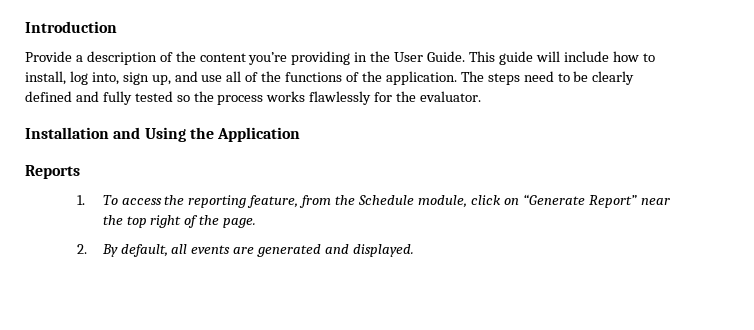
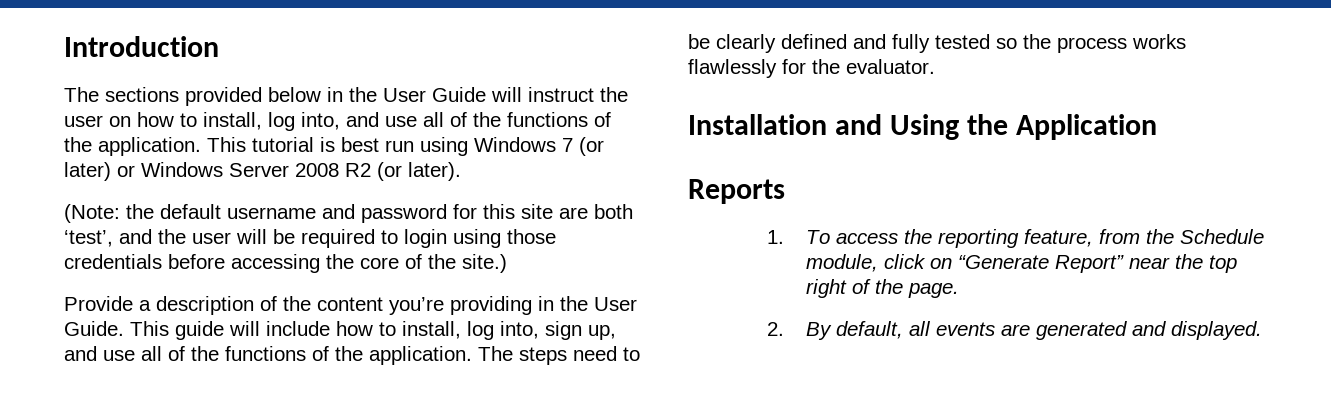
(117, 27) none -> [64,87,628,106] [64,112,611,131] [64,137,604,156] [64,162,461,181] [64,204,633,223] [64,229,556,248] [64,254,507,273] // The sections provided below in the User Guide will instruct the user on how to install, log into, and use all of the functions of the application. This tutorial is best run using Windows 7 (or later) or Windows Server 2008 R2 (or later). // (Note: the default username and password for this site are both ‘test’, and the user will be required to login using those credentials before accessing the core of the site.)

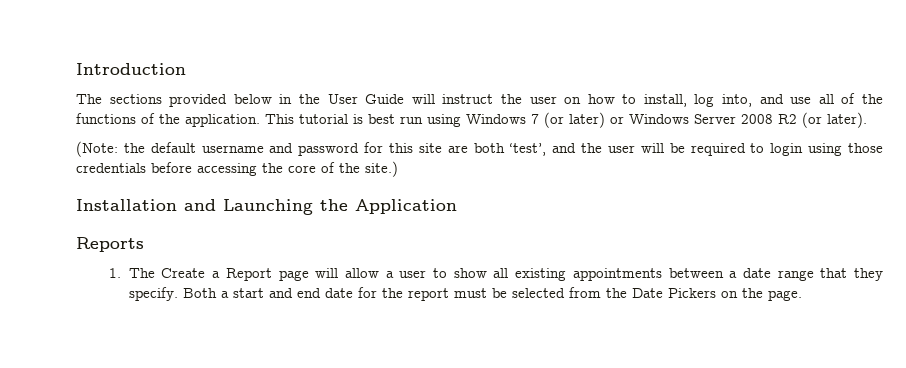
[64,296,637,315] [64,321,616,340] [64,346,640,365] [688,34,1186,53] [688,59,935,78] // Provide a description of the content you’re providing in the User Guide. This guide will include how to install, log into, sign up, and use all of the functions of the application. The steps need to be clearly defined and fully tested so the process works flawlessly for the evaluator. -> (398, 169) none
[889,114,959,140] Using -> [223,199,313,215] Launching
[806,229,1265,248] [806,254,1238,273] [806,279,960,298] [766,321,1263,340] To access the reporting feature, from the Schedule module, click on “Generate Report” near the top right of the page. // 2. By default, all events are generated and displayed. -> [128,268,884,281] [128,287,802,301] The Create a Report page will allow a user to show all existing appointments between a date range that they specify. Both a start and end date for the report must be selected from the Date Pickers on the page.

